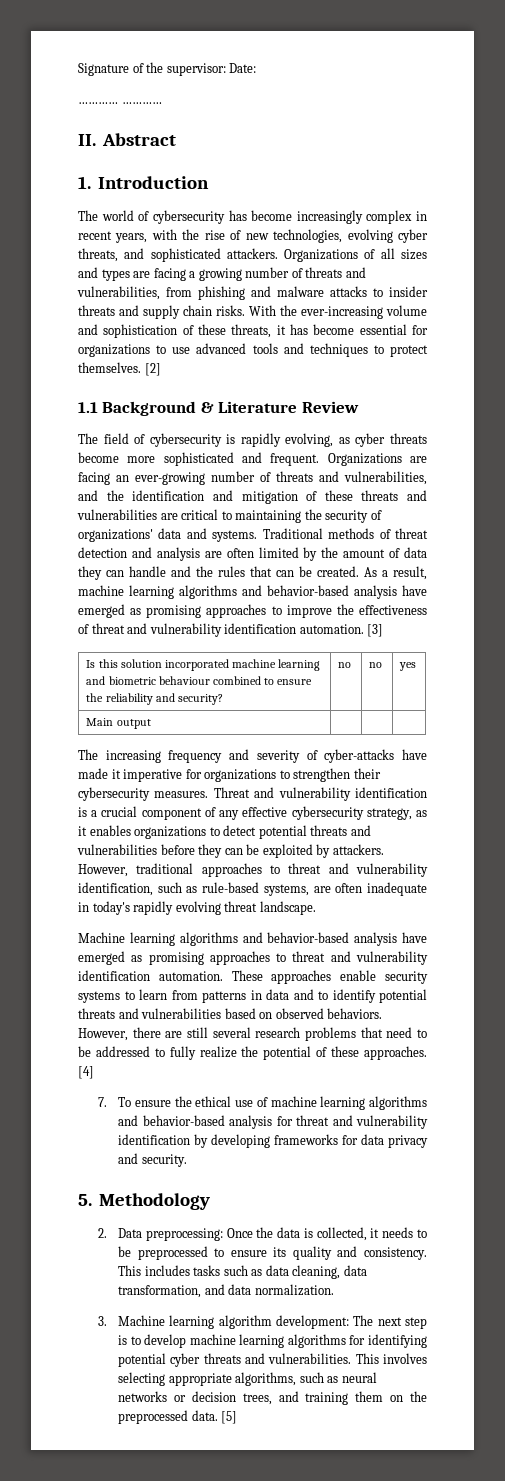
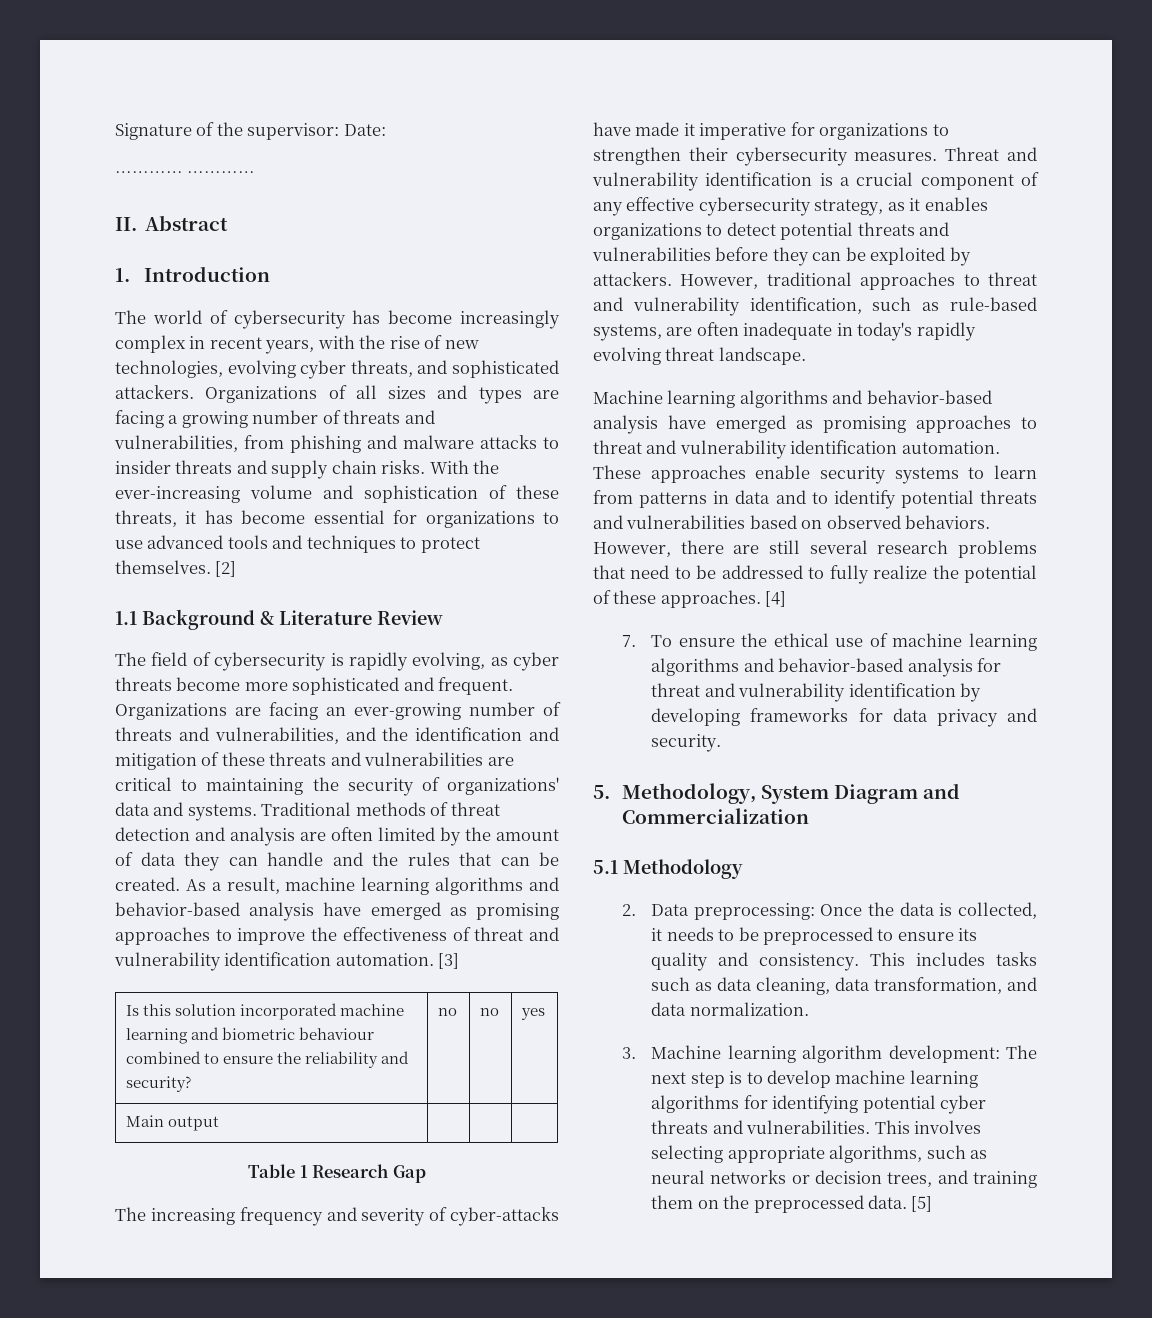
(151, 724) none -> [248,1164,426,1183] // Table 1 Research Gap
(92, 1200) none -> [622,783,961,804] [622,808,810,824] [593,860,618,874] Methodology, System Diagram and Commercialization // 5.1

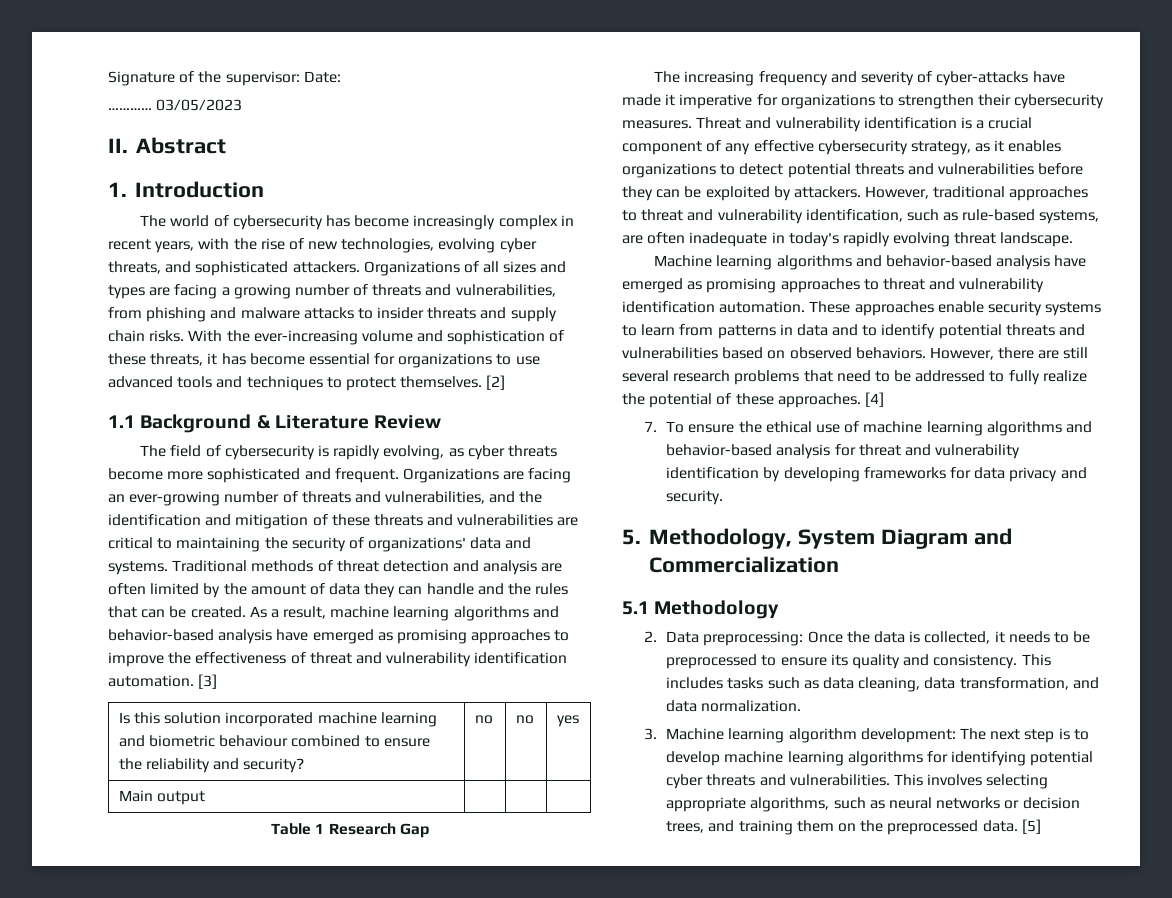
[187,171,256,179] ………… -> [156,99,243,111] 03/05/2023

